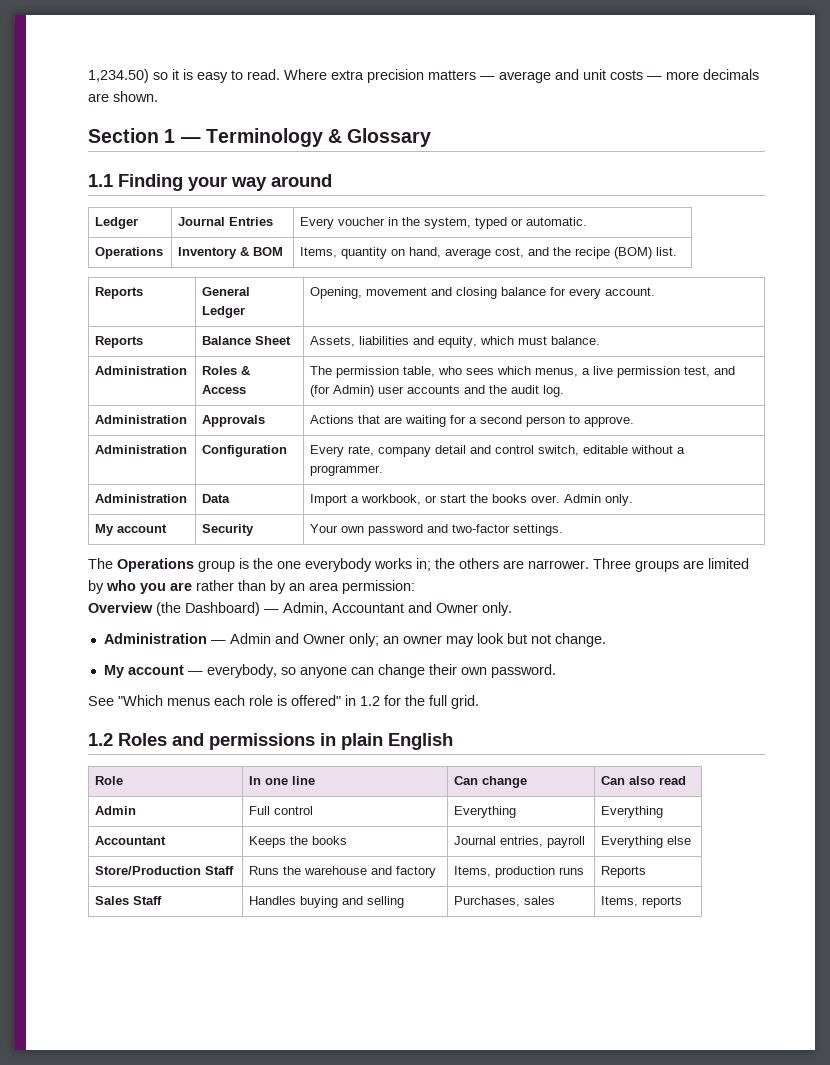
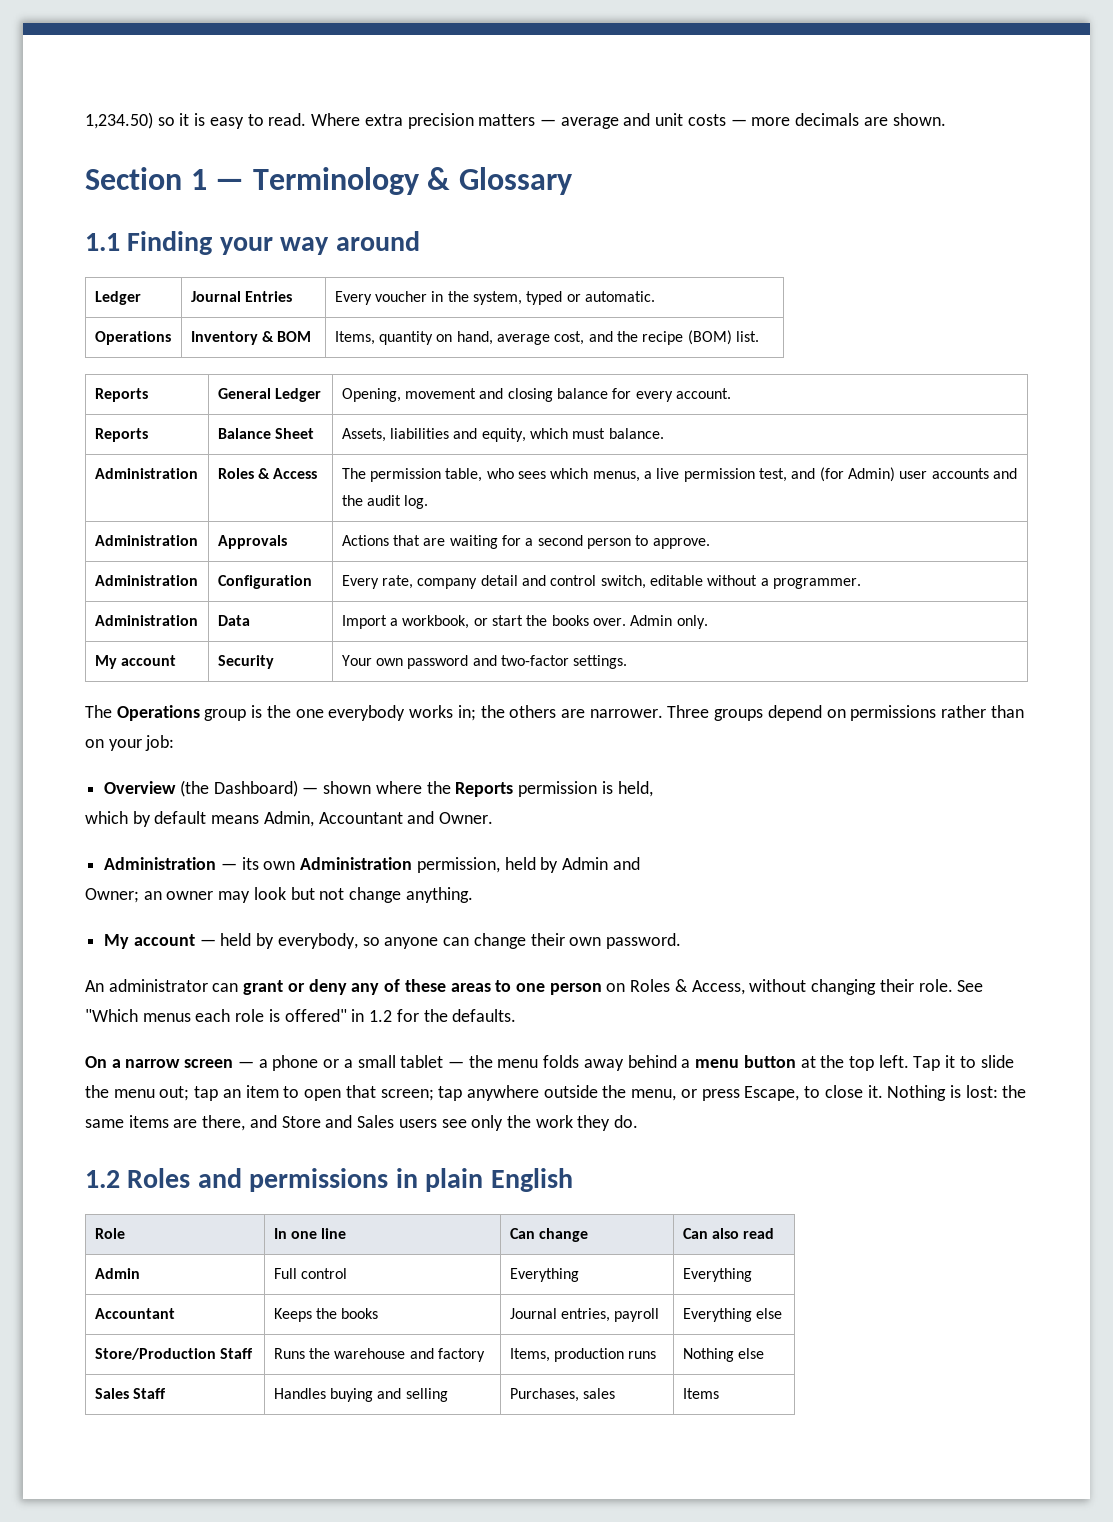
[683,558,749,569] [88,580,415,594] [88,602,279,616] are limited by who you are rather than by an area permission: // Overview (the Dashboard) — -> [767,705,1024,721] [85,735,175,751] [104,780,653,797] [85,811,260,827] depend on permissions rather than on your job: // Overview (the Dashboard) — shown where the Reports permission is held, // which by default means
[436,602,512,616] Owner only. -> [439,812,494,824] Owner.
(226, 642) none -> [241,857,559,873] its own Administration permission, held by
[302,633,379,647] Owner only; -> [85,888,139,903] // Owner;
[554,633,606,647] change. -> [349,887,473,903] change anything.
(203, 673) none -> [220,933,275,949] held by
(556, 671) none -> [85,979,953,995] An administrator can grant or deny any of these areas to one person on Roles & Access, without changing their role.
[429,695,479,709] full grid. -> [452,1009,517,1022] [85,1055,1014,1071] [85,1085,1027,1101] [85,1115,639,1131] defaults. // On a narrow screen — a phone or a small tablet — the menu folds away behind a menu button at the top left. Tap it to slide the menu out; tap an item to open that screen; tap anywhere outside the menu, or press Escape, to close it. Nothing is lost: the same items are there, and Store and Sales users see only the work they do.
[601,866,647,878] Reports -> [682,1348,765,1362] Nothing else
[601,896,683,908] Items, reports -> [682,1388,719,1399] Items

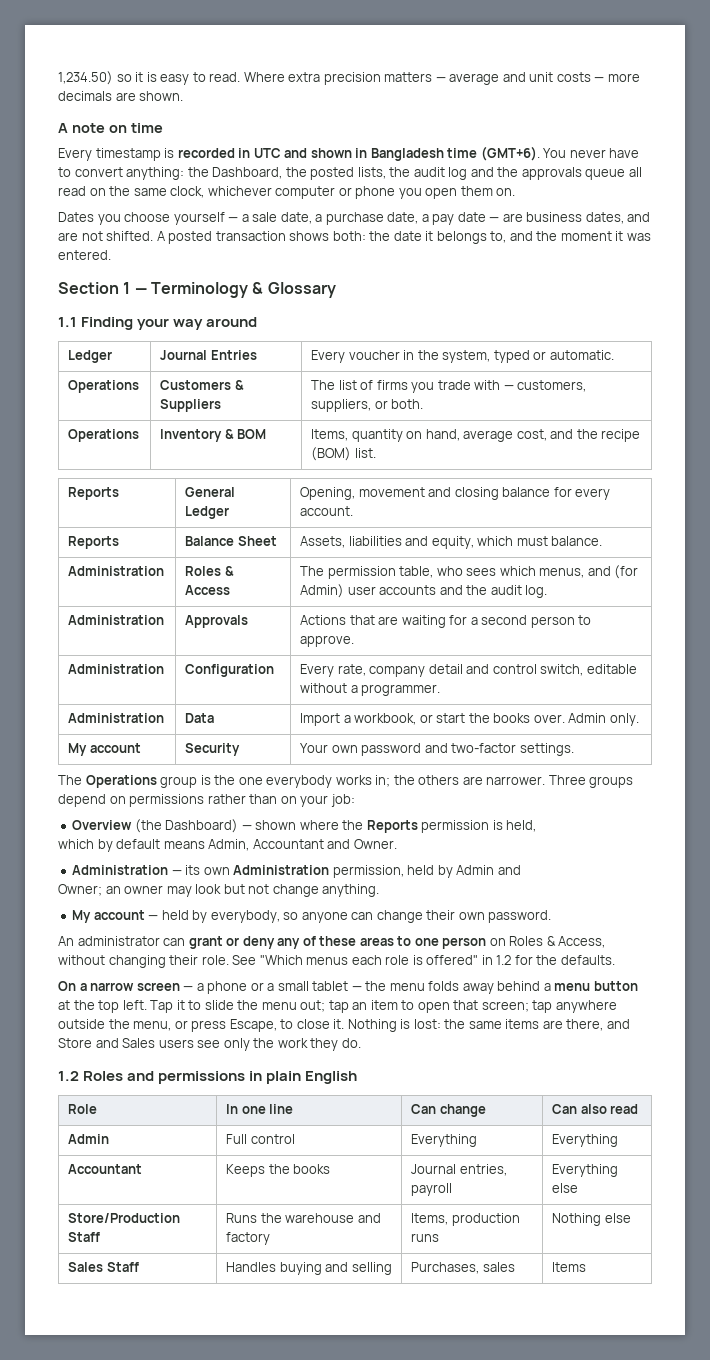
(946, 119) none -> [58,123,163,133] [58,146,640,161] [58,167,642,180] [58,186,516,199] [58,212,651,225] [58,231,651,244] [58,250,111,260] // A note on time // Every timestamp is recorded in UTC and shown in Bangladesh time (GMT+6). You never have to convert anything: the Dashboard, the posted lists, the audit log and the approvals queue all read on the same clock, whichever computer or phone you open them on. // Dates you choose yourself — a sale date, a purchase date, a pay date — are business dates, and are not shifted. A posted transaction shows both: the date it belongs to, and the moment it was entered.
(656, 296) none -> [68,380,140,393] [160,380,244,390] [160,399,222,412] [311,380,587,393] [311,399,424,412] // Operations | Customers & Suppliers | The list of firms you trade with — customers, suppliers, or both.
[644,468,788,482] a live permission test, -> (585, 573) none

